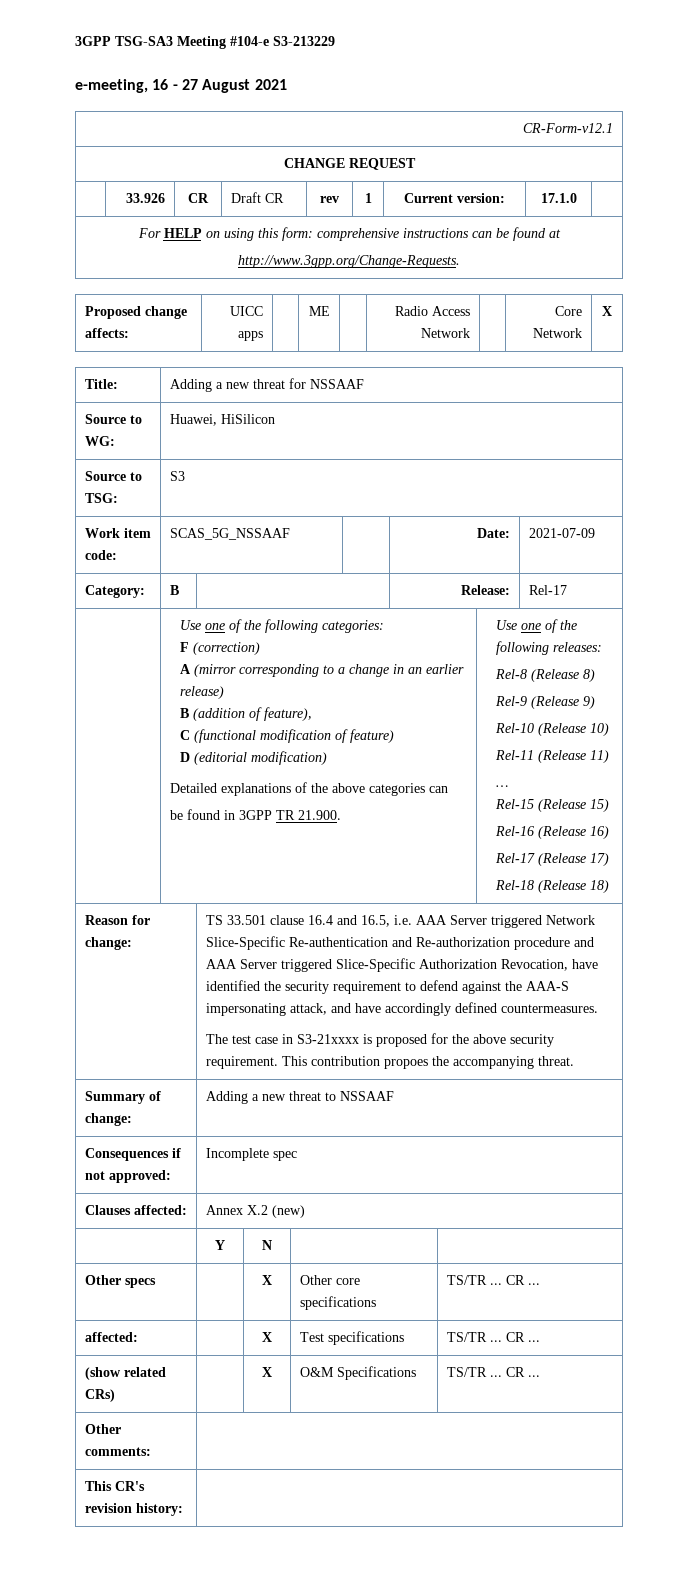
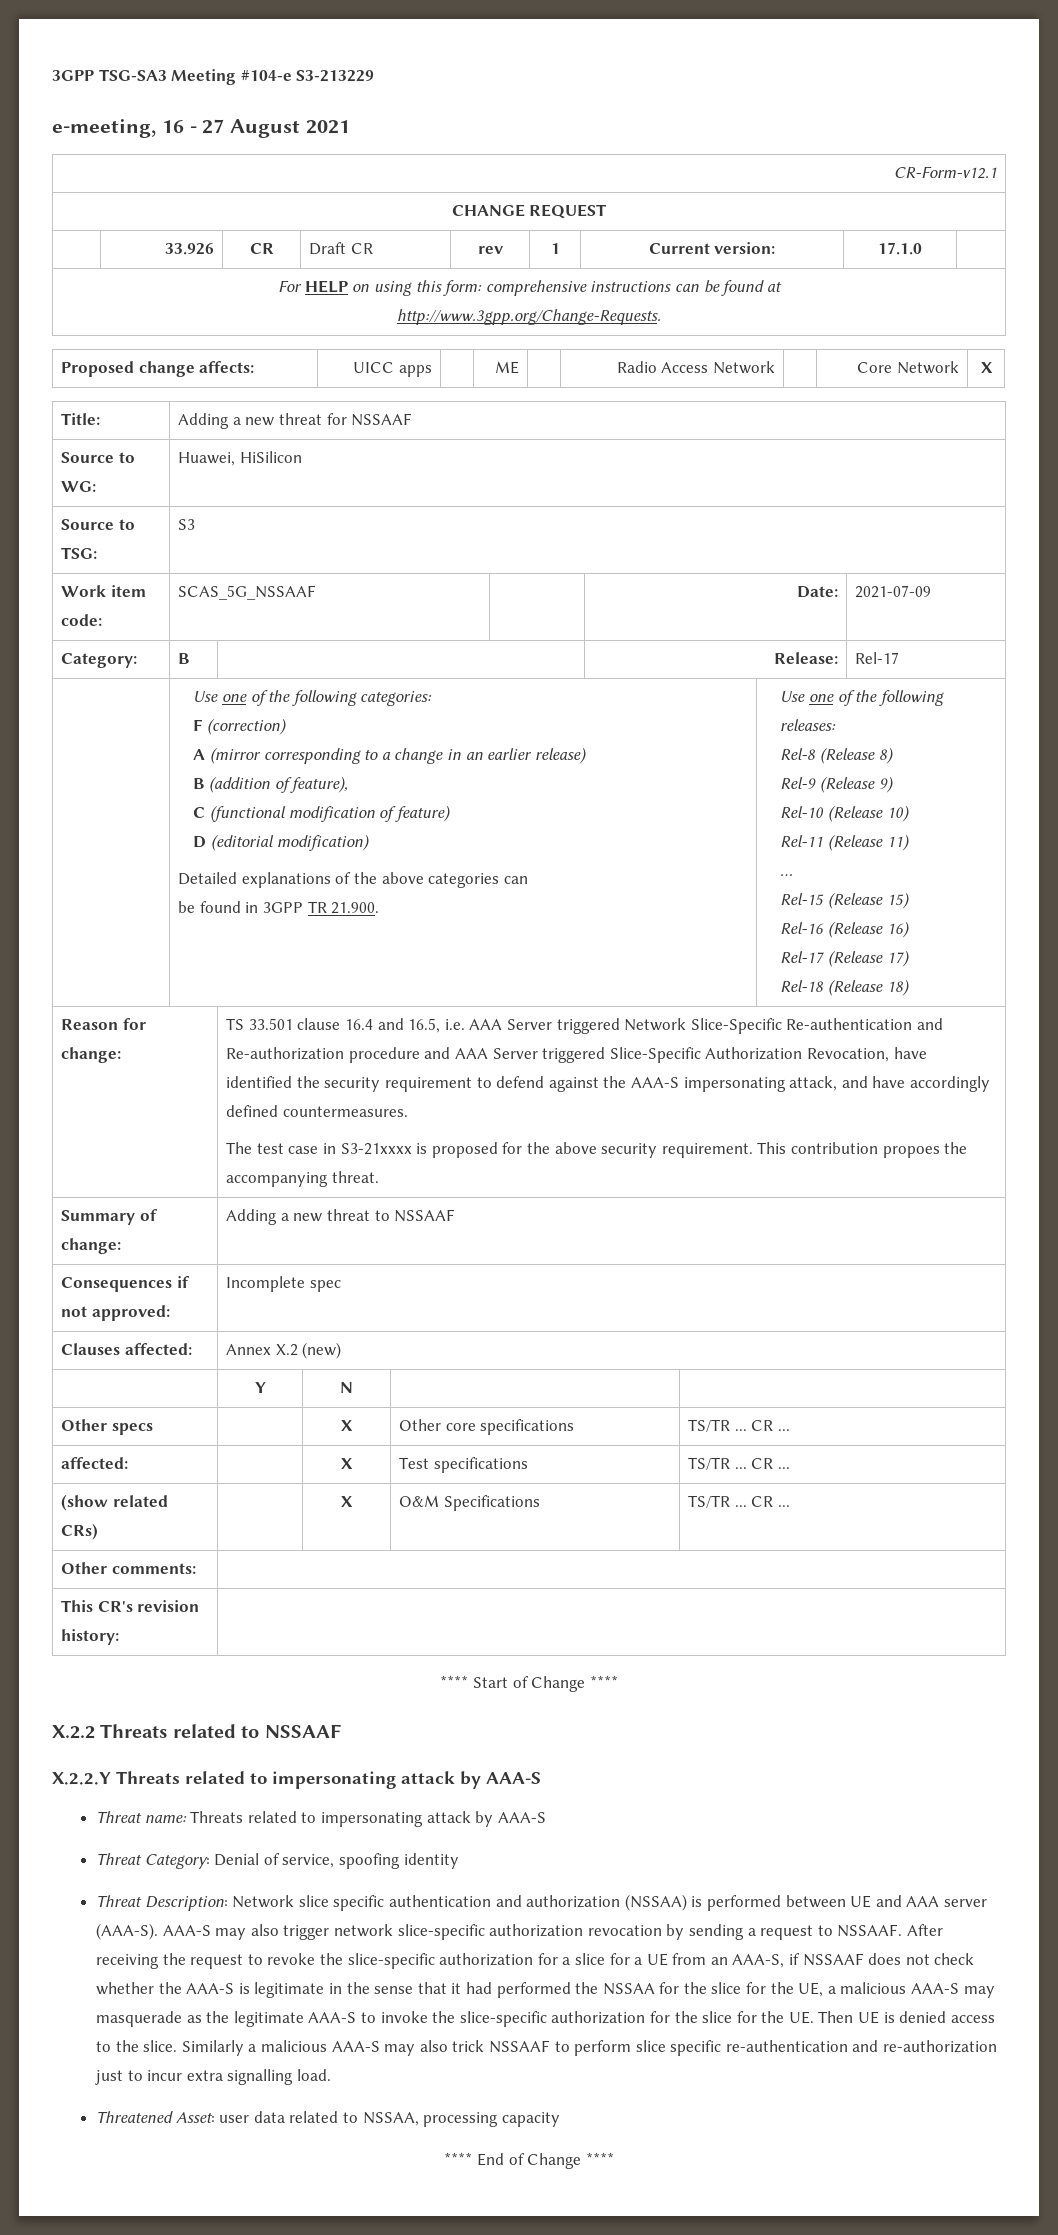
(183, 1509) none -> [440,1675,618,1692] [52,1724,341,1739] [52,1771,541,1789] [96,1811,546,1827] [96,1853,459,1869] [96,1894,987,1911] [96,1923,943,1940] [96,1953,975,1969] [96,1982,995,1998] [96,2011,995,2027] [96,2040,998,2056] [95,2069,331,2085] [96,2111,560,2127] [444,2152,614,2169] // **** Start of Change **** // X.2.2 Threats related to NSSAAF // X.2.2.Y Threats related to impersonating attack by AAA-S // Threat name: Threats related to impersonating attack by AAA-S // Threat Category: Denial of service, spoofing identity // Threat Description: Network slice specific authentication and authorization (NSSAA) is performed between UE and AAA server (AAA-S). AAA-S may also trigger network slice-specific authorization revocation by sending a request to NSSAAF. After receiving the request to revoke the slice-specific authorization for a slice for a UE from an AAA-S, if NSSAAF does not check whether the AAA-S is legitimate in the sense that it had performed the NSSAA for the slice for the UE, a malicious AAA-S may masquerade as the legitimate AAA-S to invoke the slice-specific authorization for the slice for the UE. Then UE is denied access to the slice. Similarly a malicious AAA-S may also trick NSSAAF to perform slice specific re-authentication and re-authorization just to incur extra signalling load. // Threatened Asset: user data related to NSSAA, processing capacity // **** End of Change ****

